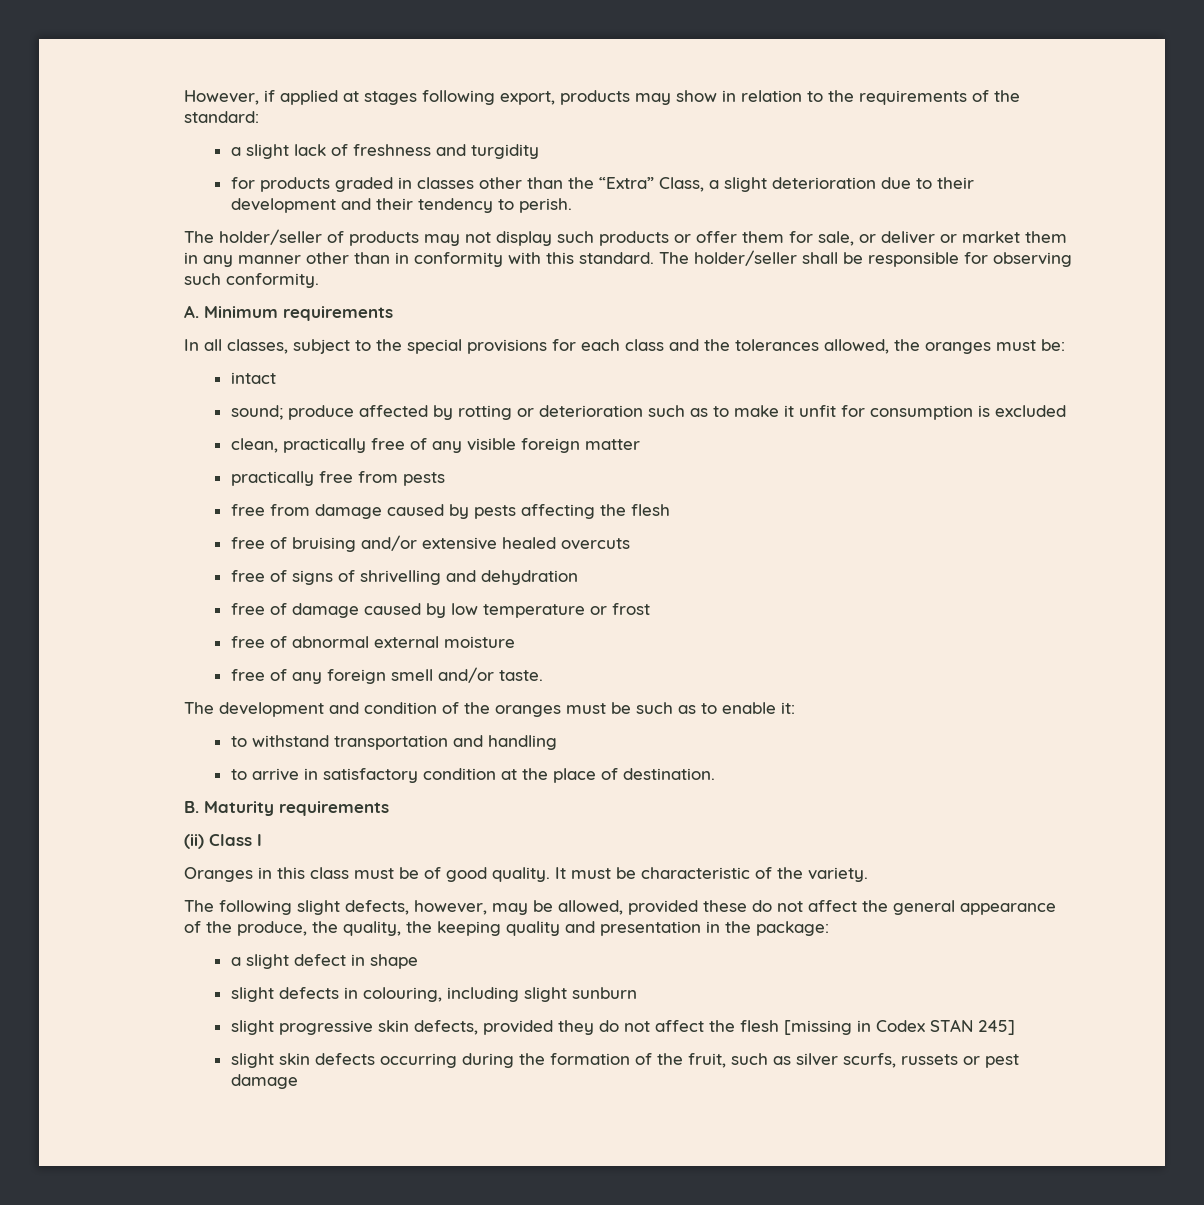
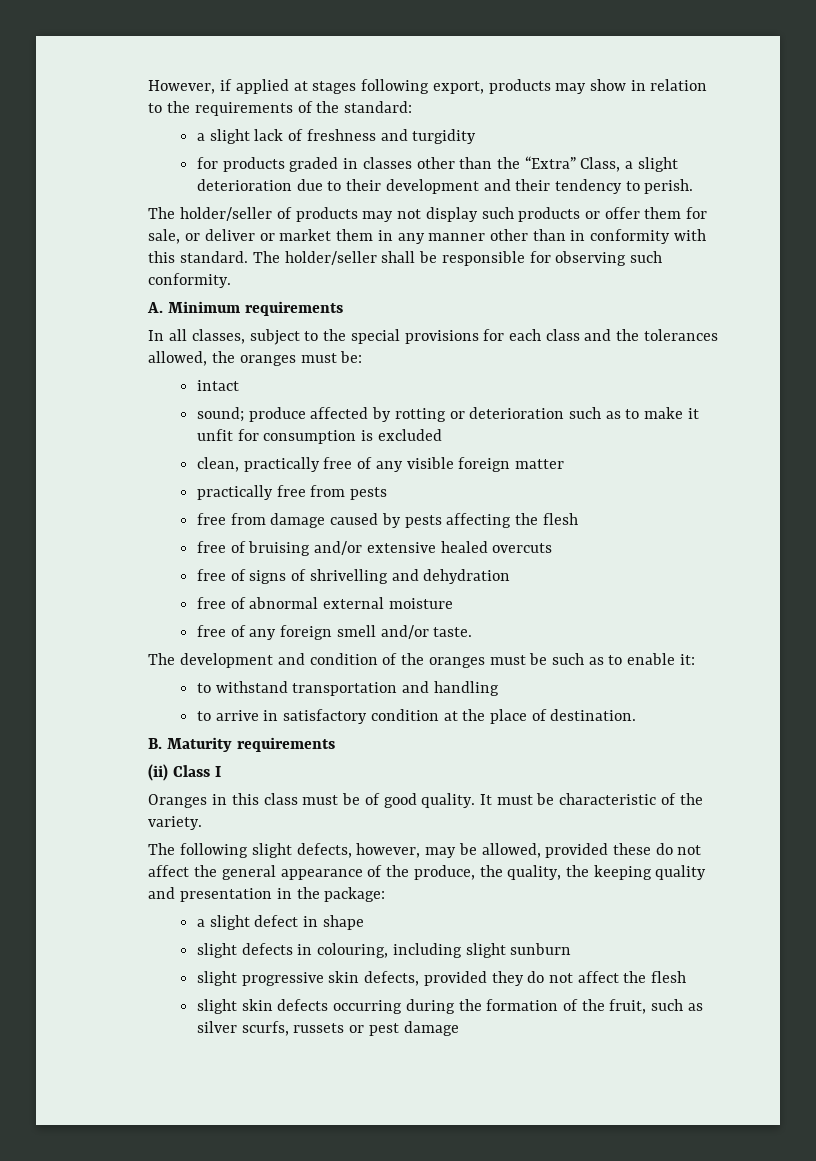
[230,603,650,618] // free of damage caused by low temperature or frost -> (511, 576) none
[783,1019,1015,1035] [missing in Codex STAN 245] -> (687, 977) none

